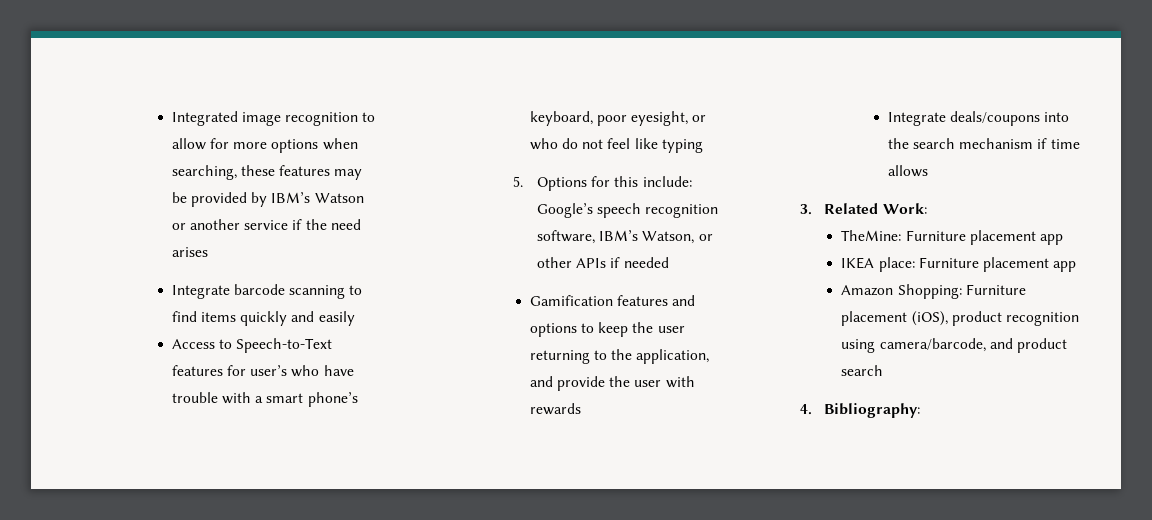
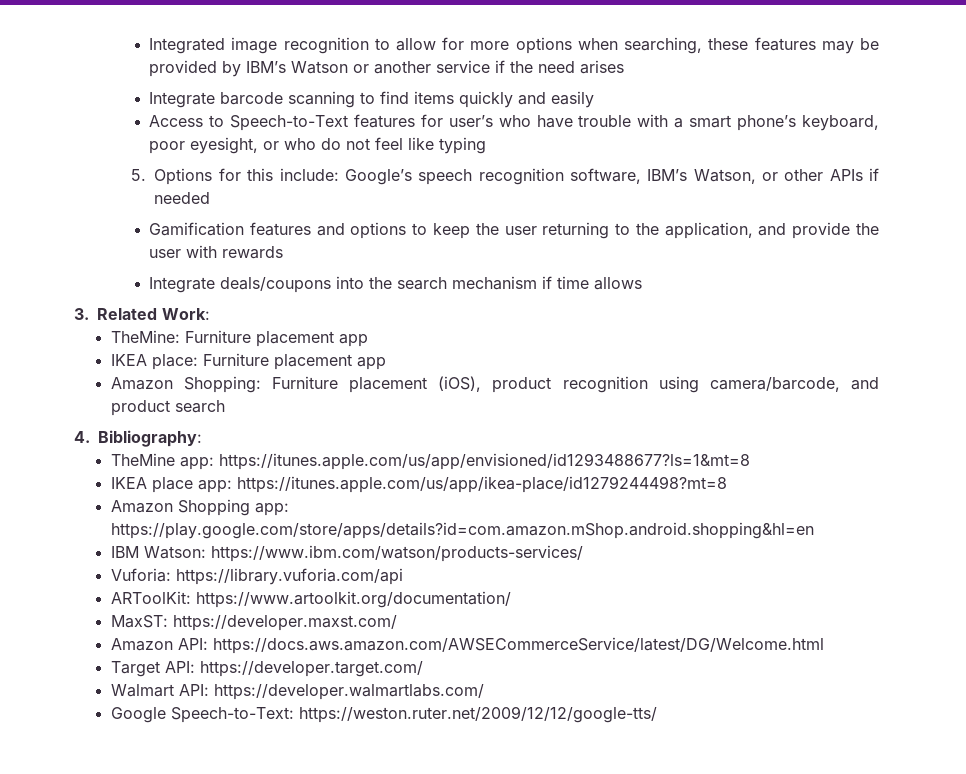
(921, 410) none -> [110,453,750,470] [110,476,727,493] [110,499,289,516] [110,522,814,539] [110,545,583,562] [110,568,403,585] [110,591,511,608] [110,615,397,631] [110,637,824,654] [110,661,423,677] [110,684,484,700] [110,706,657,723] // TheMine app: https://itunes.apple.com/us/app/envisioned/id1293488677?ls=1&mt=8 // IKEA place app: https://itunes.apple.com/us/app/ikea-place/id1279244498?mt=8 // Amazon Shopping app: https://play.google.com/store/apps/details?id=com.amazon.mShop.android.shopping&hl=en // IBM Watson: https://www.ibm.com/watson/products-services/ // Vuforia: https://library.vuforia.com/api // ARToolKit: https://www.artoolkit.org/documentation/ // MaxST: https://developer.maxst.com/ // Amazon API: https://docs.aws.amazon.com/AWSECommerceService/latest/DG/Welcome.html // Target API: https://developer.target.com/ // Walmart API: https://developer.walmartlabs.com/ // Google Speech-to-Text: https://weston.ruter.net/2009/12/12/google-tts/

